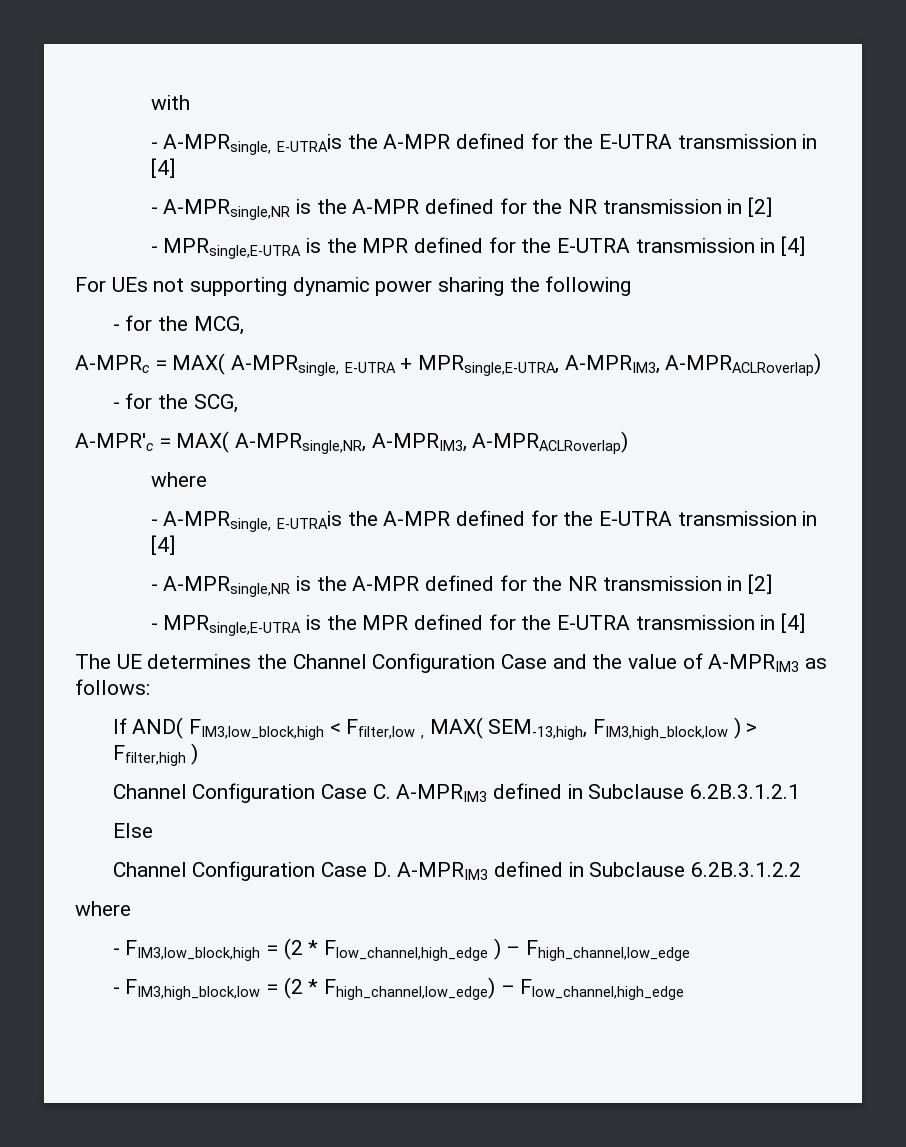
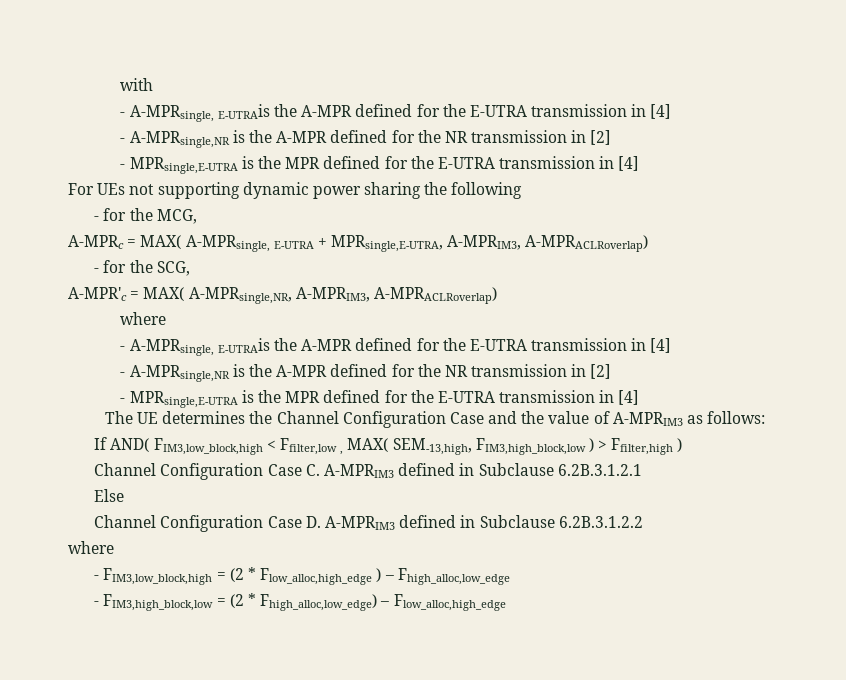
[324,940,489,961] Flow_channel,high_edge -> [260,568,373,585] Flow_alloc,high_edge
[526,940,691,961] Fhigh_channel,low_edge -> [397,568,510,585] Fhigh_alloc,low_edge
[324,977,685,1000] Fhigh_channel,low_edge) – Flow_channel,high_edge -> [260,594,506,611] Fhigh_alloc,low_edge) – Flow_alloc,high_edge

